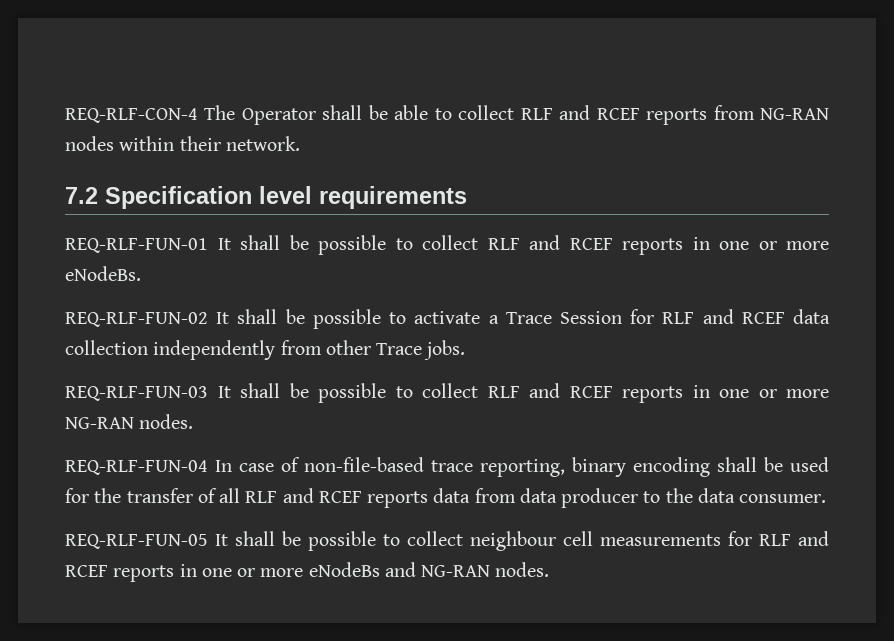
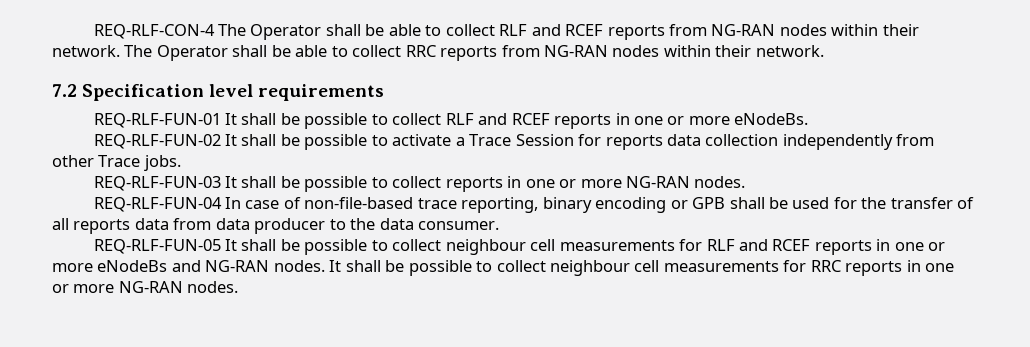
(300, 143) none -> [124,45,824,61] The Operator shall be able to collect RRC reports from NG-RAN nodes within their network.
[662,309,785,324] RLF and RCEF -> [605,135,663,150] reports
[487,383,613,398] RLF and RCEF -> (442, 182) none
(710, 467) none -> [670,197,726,209] or GPB
[245,488,362,503] RLF and RCEF -> (69, 224) none
(550, 569) none -> [329,260,955,276] [52,281,239,293] It shall be possible to collect neighbour cell measurements for RRC reports in one or more NG-RAN nodes.

